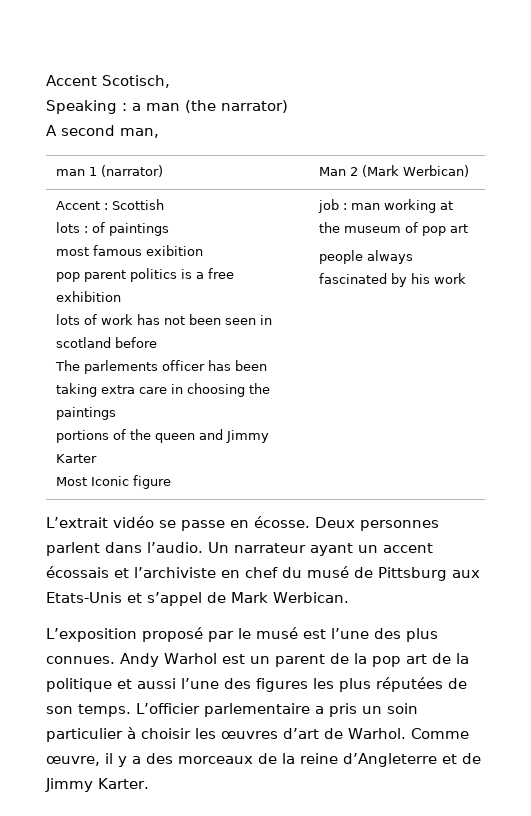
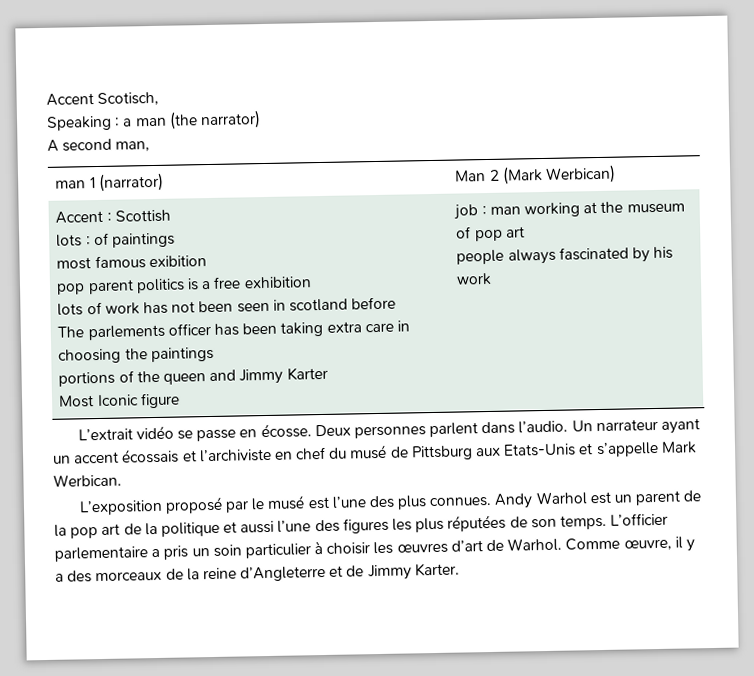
[147,592,226,606] s’appel de -> [595,441,659,458] s’appelle

